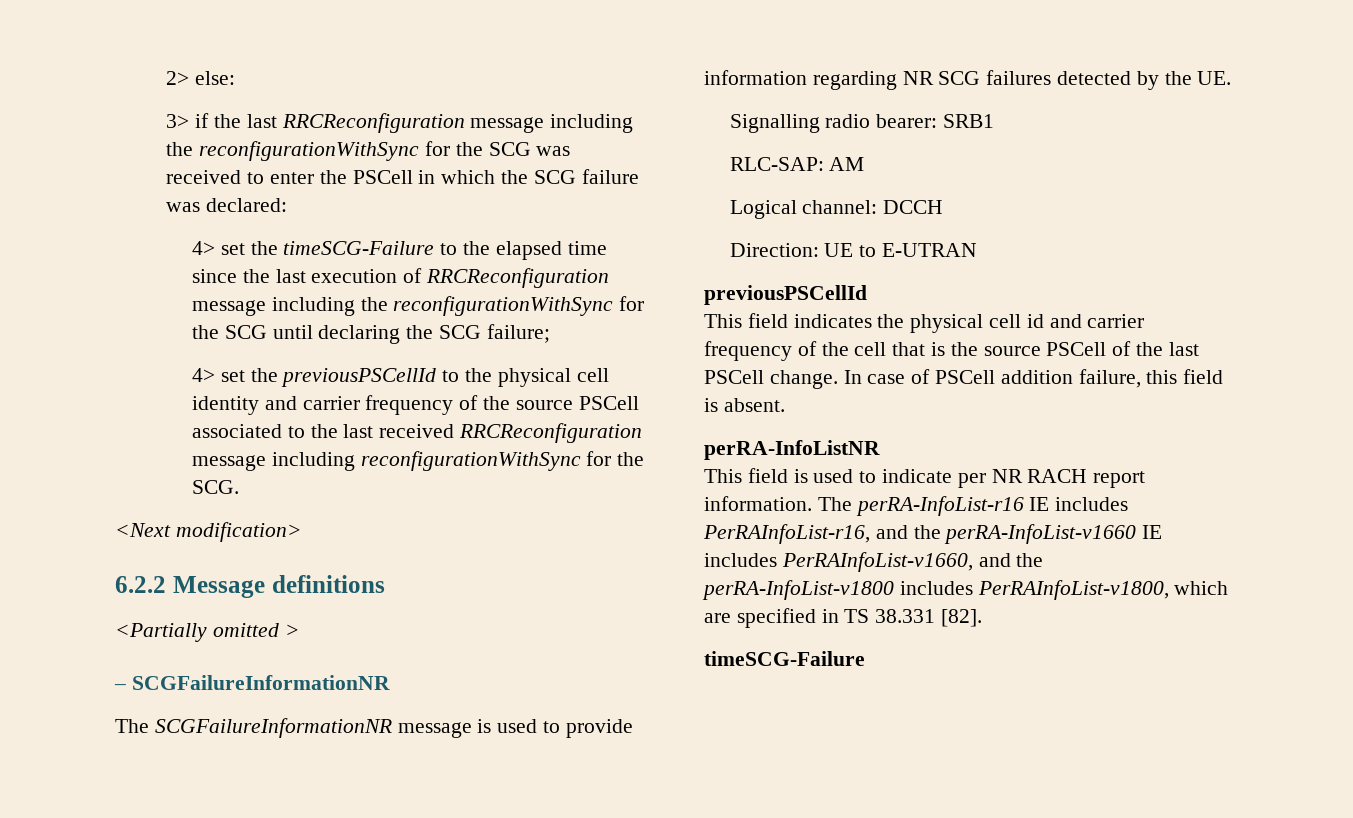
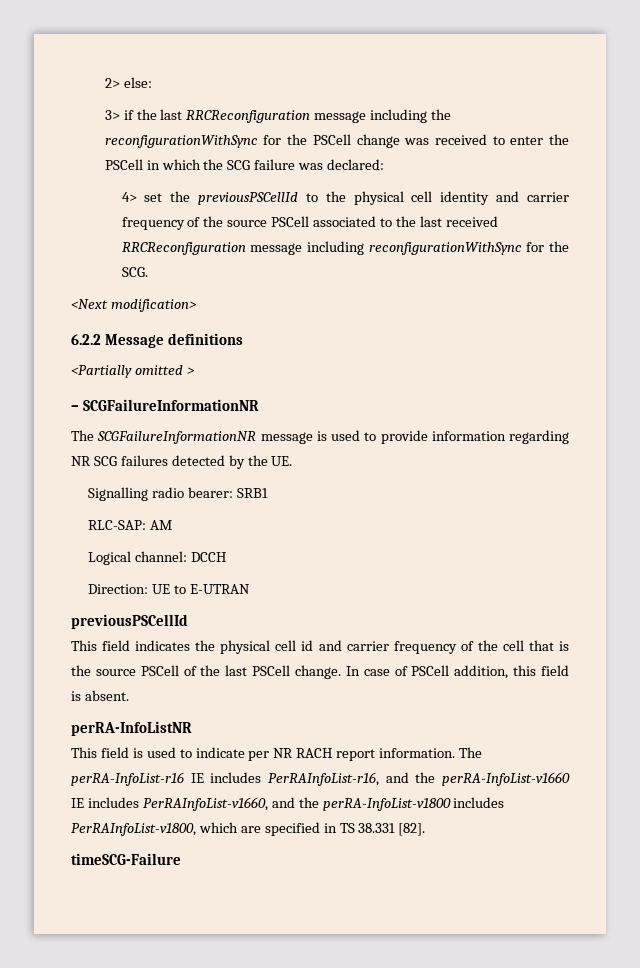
[488,142,531,156] SCG -> [312,134,400,148] PSCell change
[192,241,607,260] [192,268,610,288] [192,296,645,316] [192,324,550,344] // 4> set the timeSCG-Failure to the elapsed time since the last execution of RRCReconfiguration message including the reconfigurationWithSync for the SCG until declaring the SCG failure; -> (385, 164) none
[1000,369,1141,388] addition failure, -> [454,665,509,679] addition,

